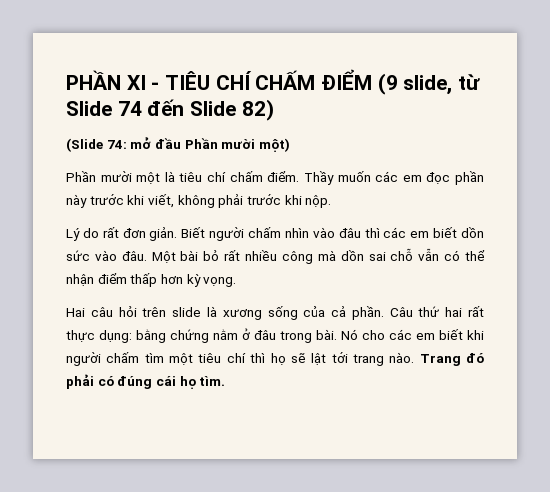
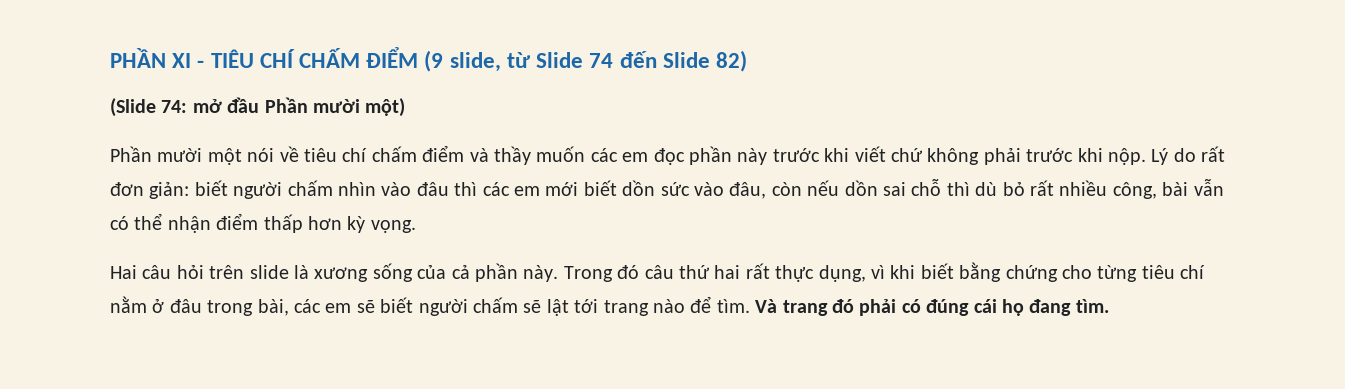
[164,171,175,182] là -> [247,146,299,162] nói về
[267,170,334,185] điểm. Thầy -> [422,145,531,165] điểm và thầy
[147,194,174,208] viết, -> [854,146,923,162] viết chứ
(332, 201) // -> (1146, 156) none
[149,227,206,241] giản. Biết -> [149,180,228,199] giản: biết
(430, 234) none -> [545,182,579,196] mới
[121,248,414,264] đâu. Một bài bỏ rất nhiều công mà dồn sai chỗ -> [729,179,1189,199] đâu, còn nếu dồn sai chỗ thì dù bỏ rất nhiều công, bài
[351,306,484,320] [66,328,484,343] [66,352,461,366] phần. Câu thứ hai rất thực dụng: bằng chứng nằm ở đâu trong bài. Nó cho các em biết khi người chấm tìm một tiêu chí thì họ sẽ lật tới trang nào. Trang -> [474,262,1206,282] [110,296,828,316] phần này. Trong đó câu thứ hai rất thực dụng, vì khi biết bằng chứng cho từng tiêu chí nằm ở đâu trong bài, các em sẽ biết người chấm sẽ lật tới trang nào để tìm. Và trang
(196, 382) none -> [1029,299,1072,316] đang

